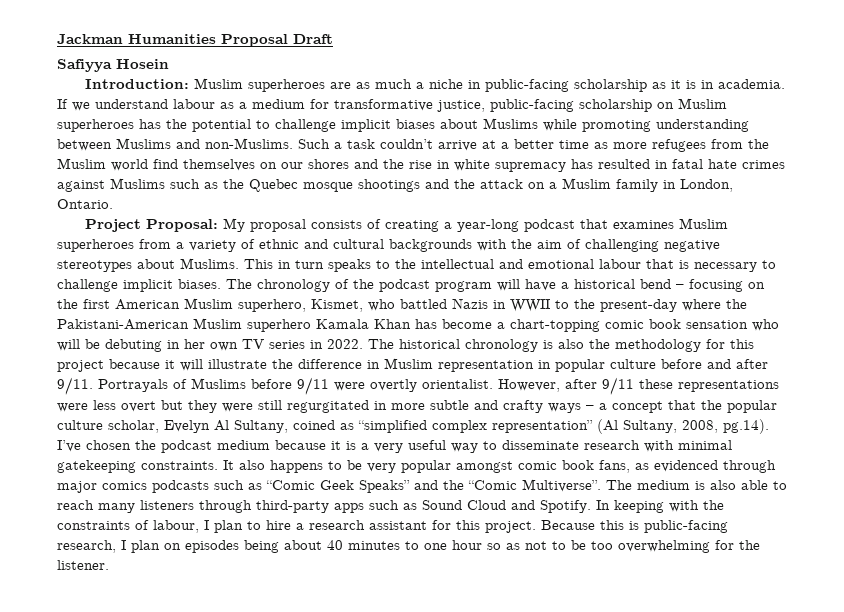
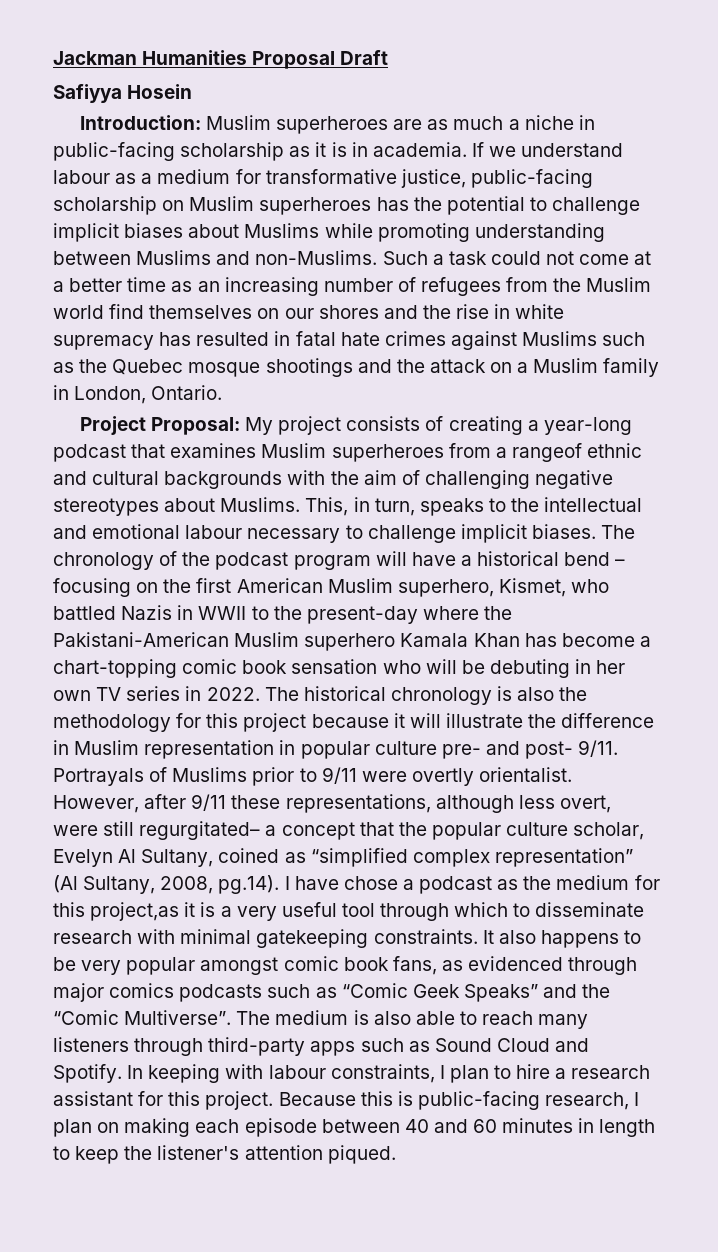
[380,139,477,151] couldn’t arrive -> [490,251,630,265] could not come
[613,142,647,149] more -> [197,277,416,296] an increasing number of
[250,219,307,232] proposal -> [278,416,342,435] project
[189,239,255,252] variety of -> [511,443,582,462] rangeof
[244,259,324,269] This in turn -> [305,497,415,516] This, in turn,
[646,259,689,269] that is -> (243, 532) none
[661,359,768,369] before and after -> [441,741,574,759] pre- and post-
[251,379,292,389] before -> [252,767,317,786] prior to
[678,380,779,392] [57,400,594,413] representations were less overt but they were still regurgitated in more subtle and crafty ways – -> [285,794,611,813] [53,821,261,840] representations, although less overt, were still regurgitated–
[57,440,326,453] I’ve chosen the podcast medium because -> [284,875,660,894] [53,902,180,921] I have chose a podcast as the medium for this project,as
[451,443,478,453] way -> [341,902,509,921] tool through which
[703,500,724,510] [57,520,199,533] the constraints of labour, -> [268,1064,435,1083] labour constraints,
[185,540,760,553] [57,560,109,570] episodes being about 40 minutes to one hour so as not to be too overwhelming for the listener. -> [124,1118,656,1137] [53,1145,396,1164] making each episode between 40 and 60 minutes in length to keep the listener's attention piqued.

